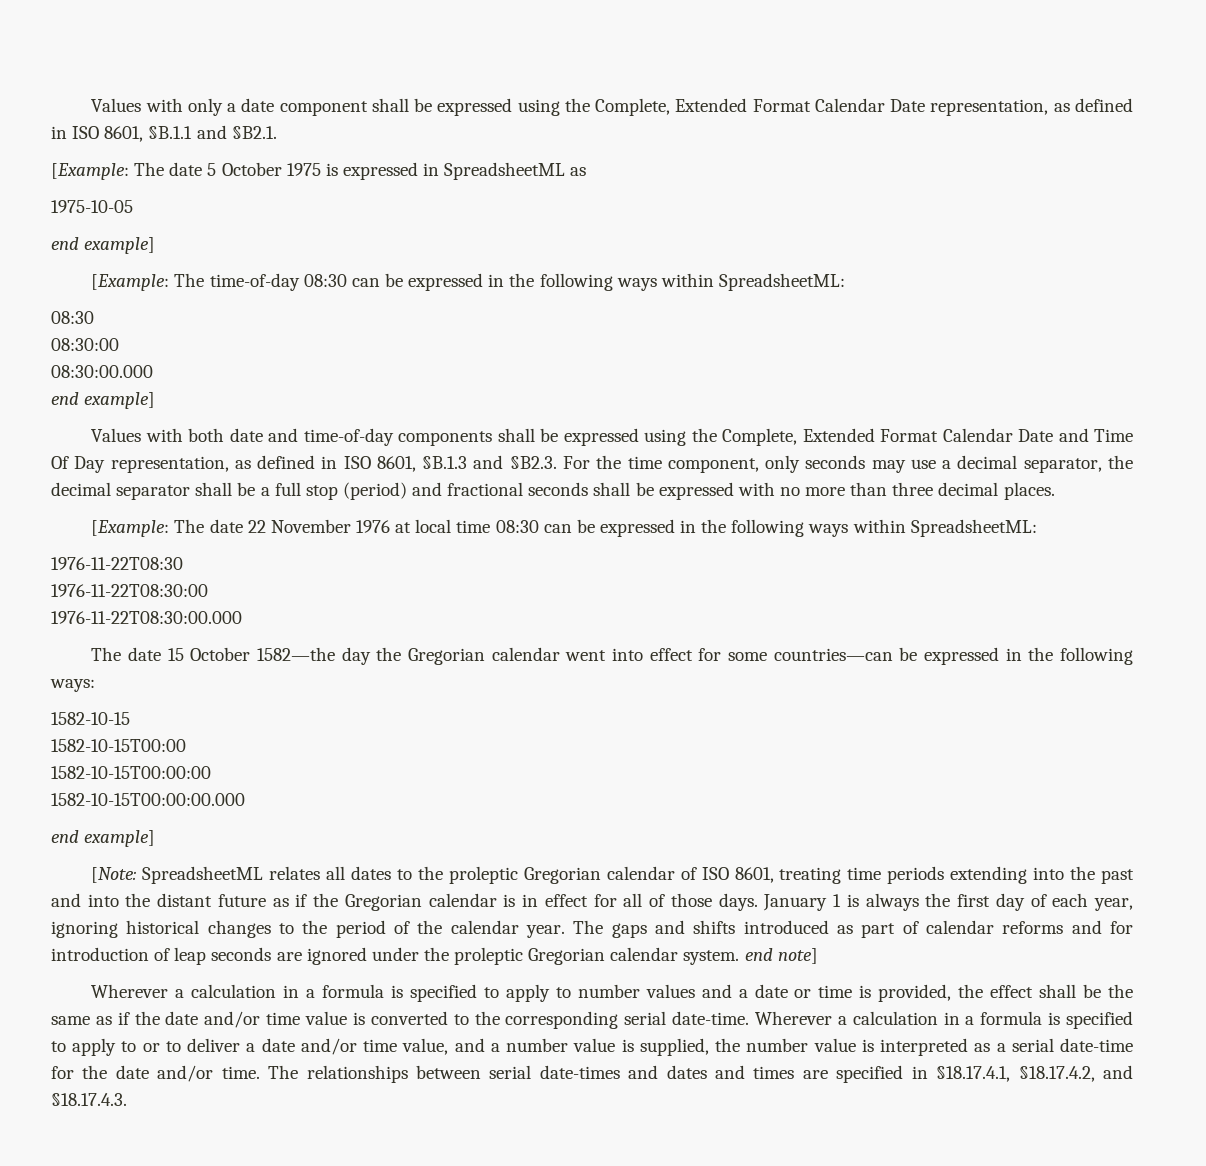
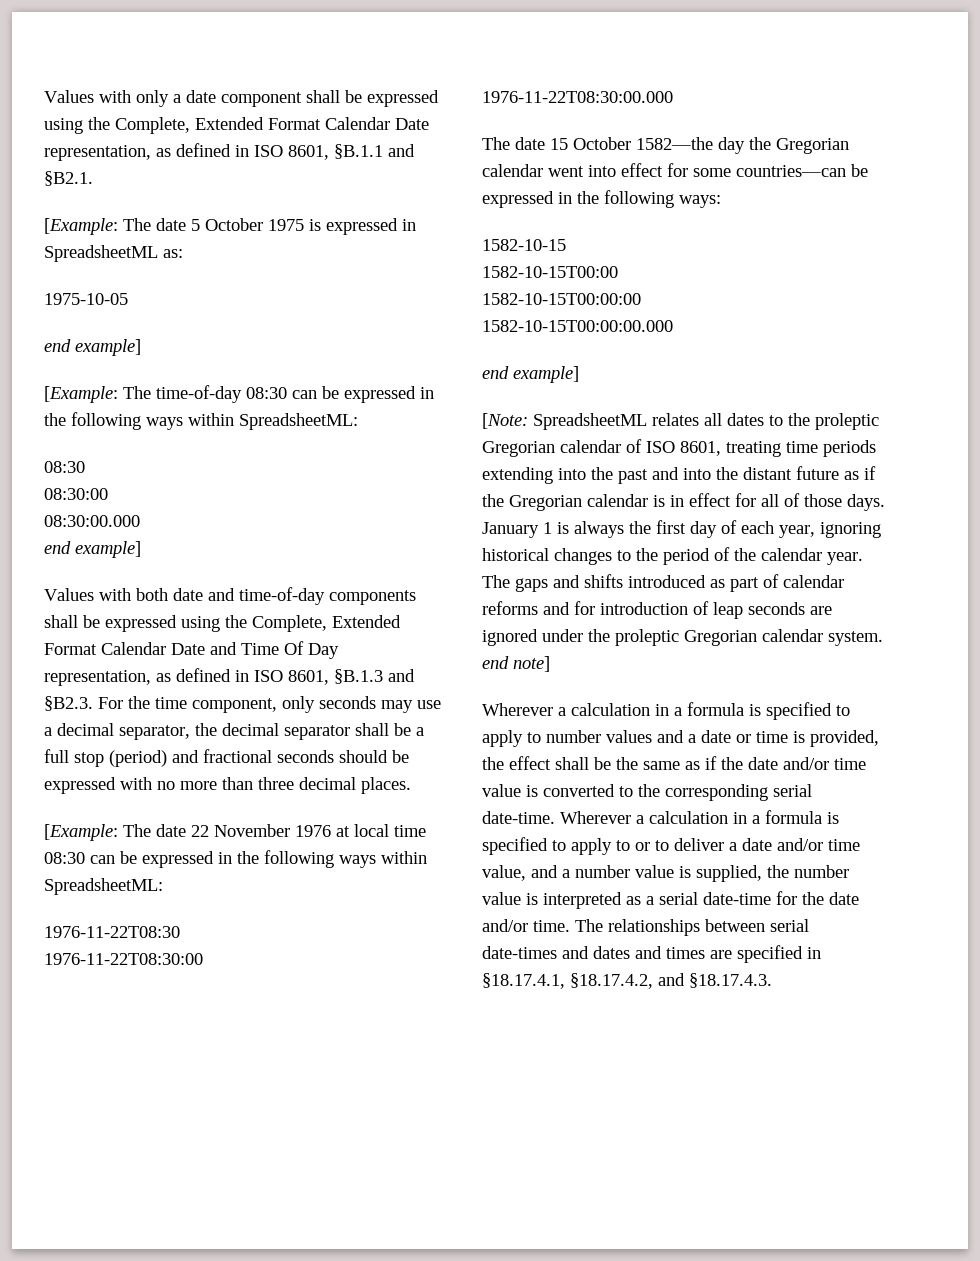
[570,167,587,176] as -> [163,249,183,258] as:
[593,482,631,496] shall -> [339,750,388,763] should

